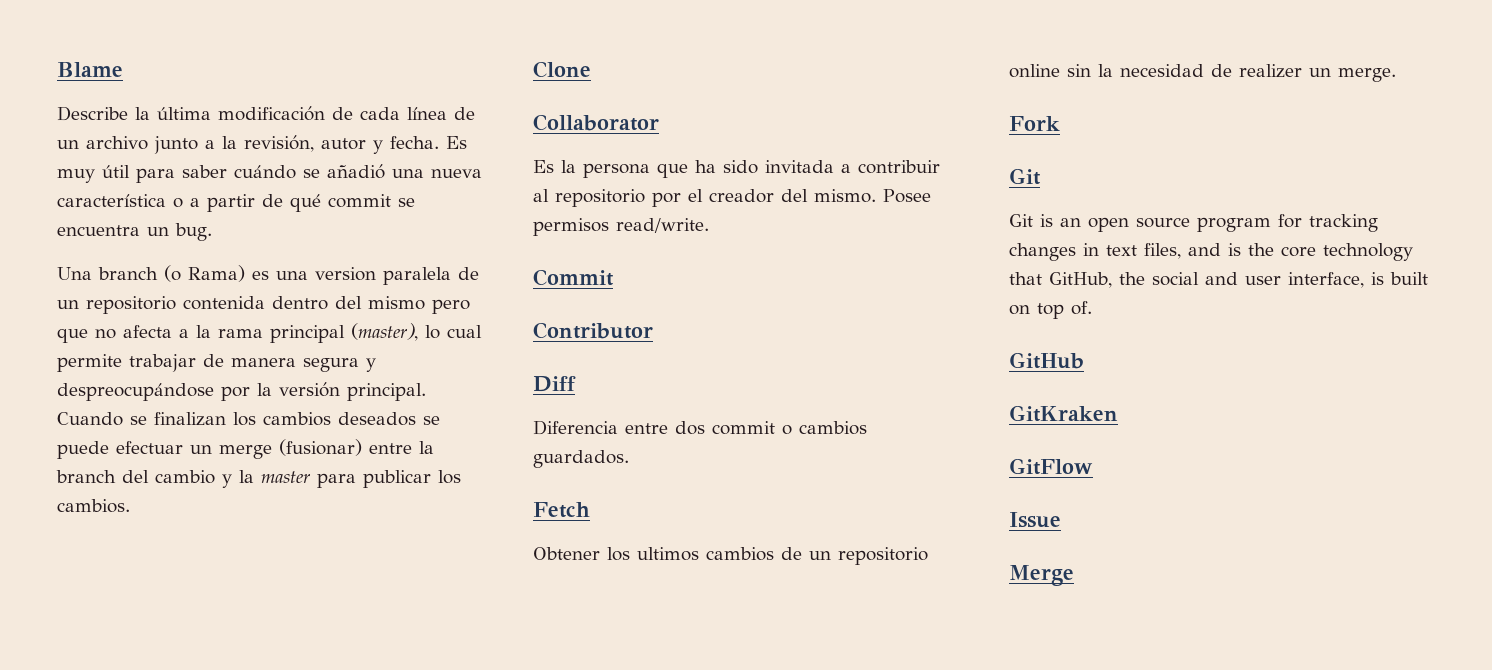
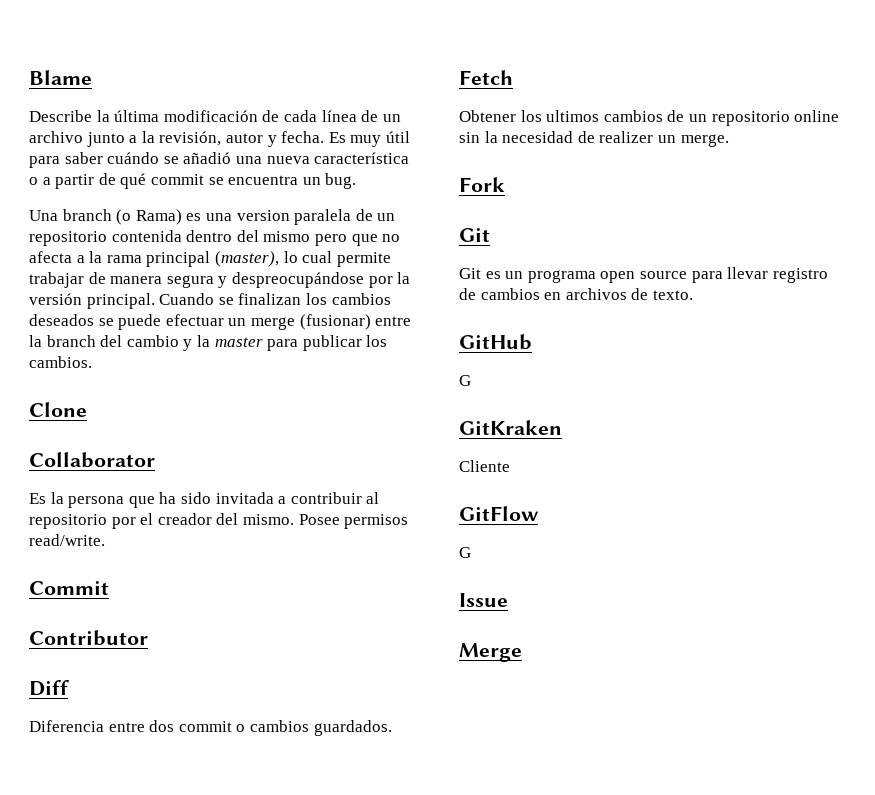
[1040,214,1378,232] [1009,243,1413,261] [1009,272,1428,288] [1009,301,1092,319] is an open source program for tracking changes in text files, and is the core technology that GitHub, the social and user interface, is built on top of. -> [485,267,828,283] [459,288,693,300] es un programa open source para llevar registro de cambios en archivos de texto.
(1084, 360) none -> [459,375,471,386] // G
(1118, 413) none -> [459,460,510,472] // Cliente
(1093, 466) none -> [459,547,471,558] // G

